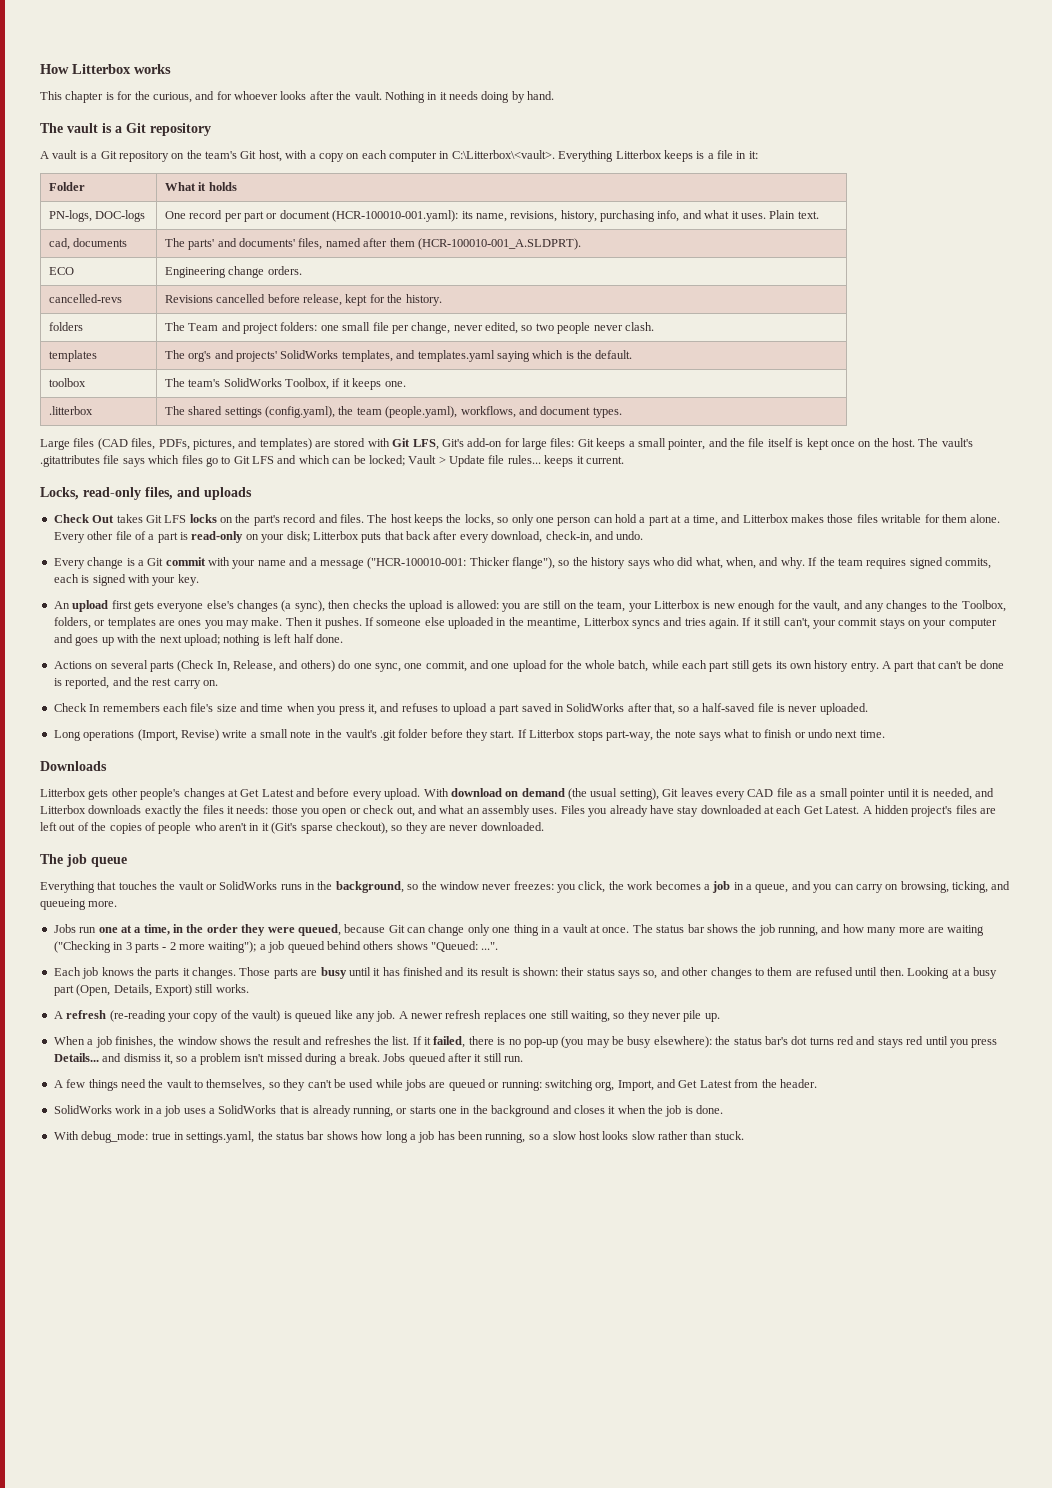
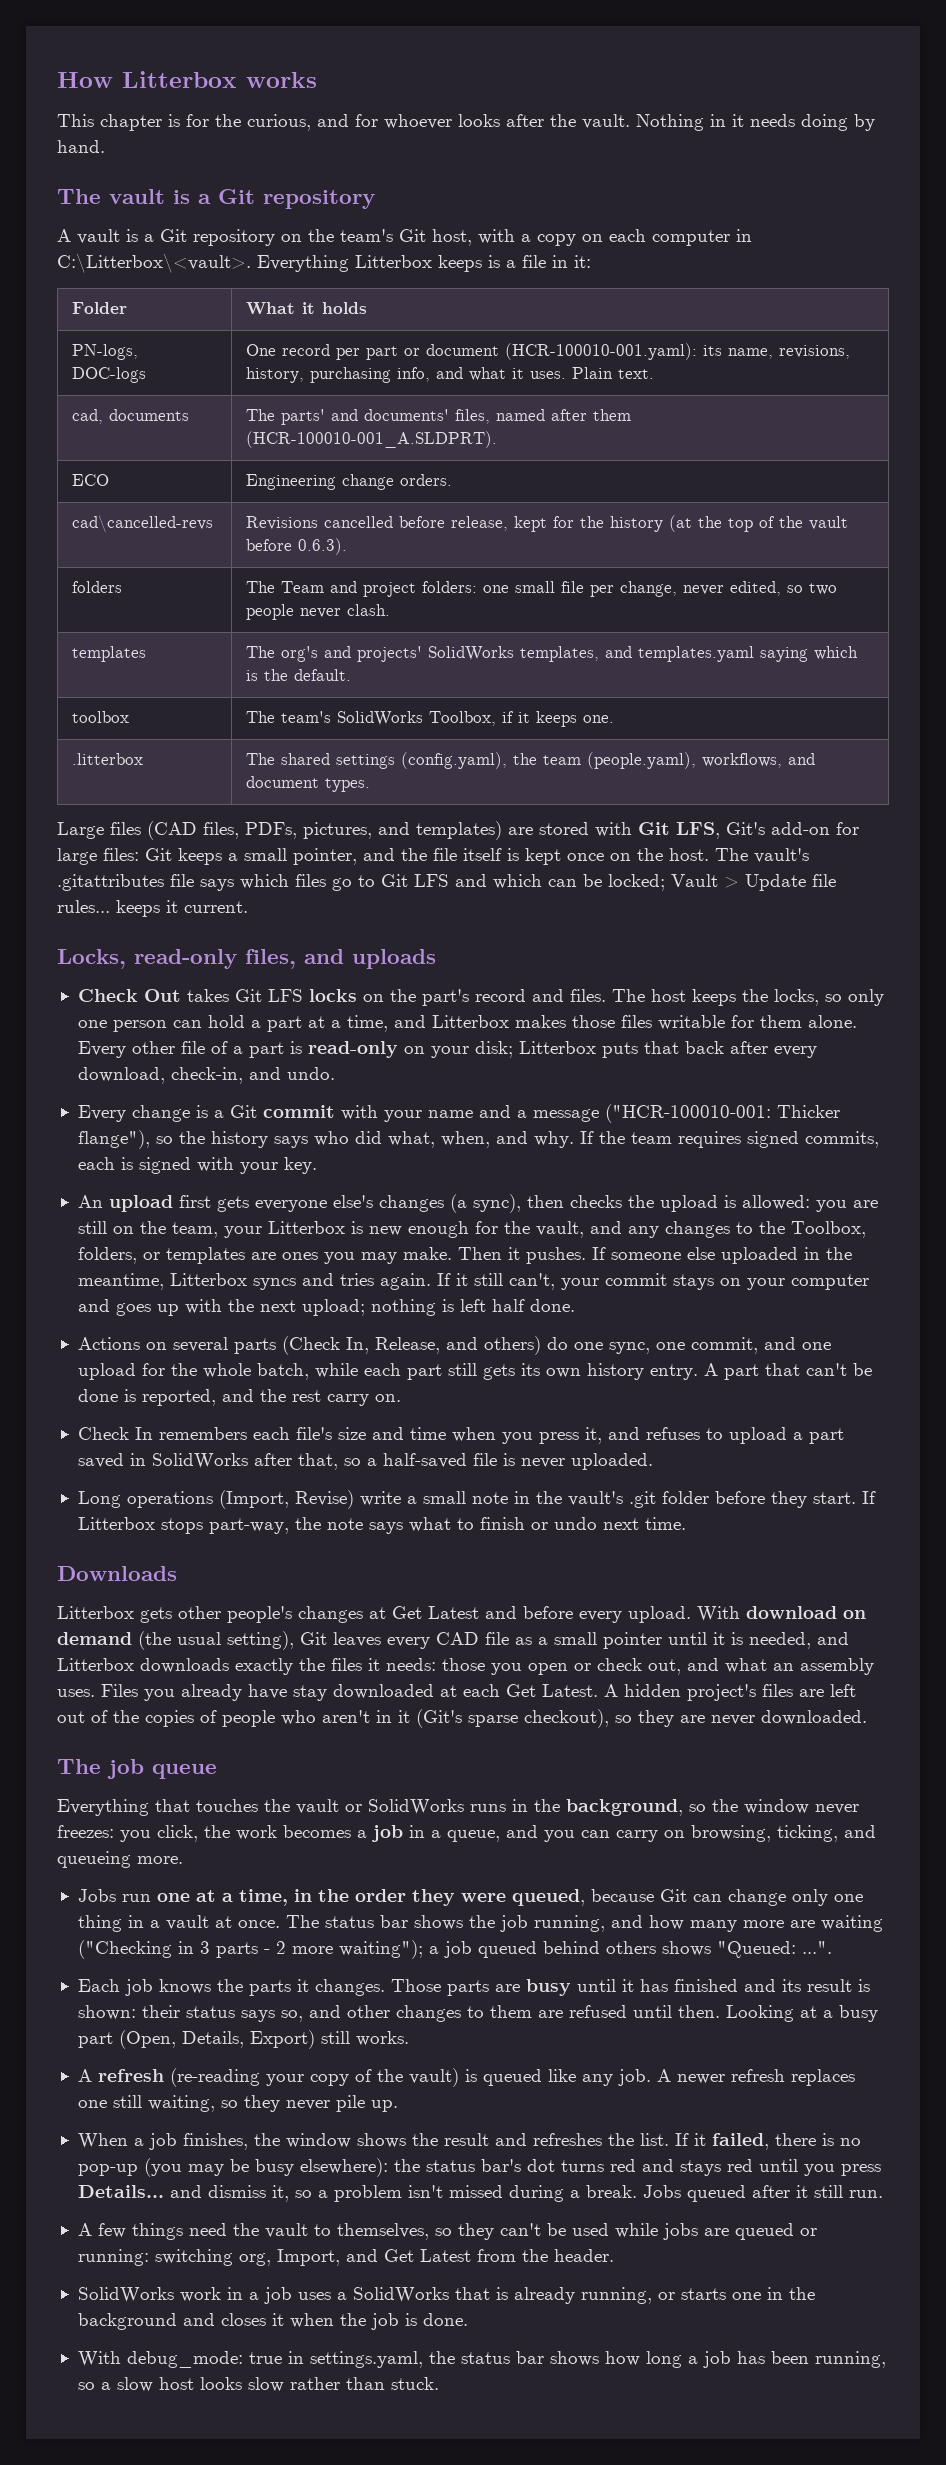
[48,294,122,303] cancelled-revs -> [71,515,213,533] cad\cancelled-revs
[405,294,442,306] history. -> [609,515,848,532] [245,538,347,555] history (at the top of the vault before 0.6.3).

